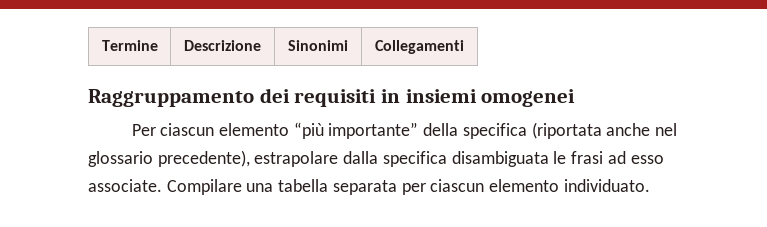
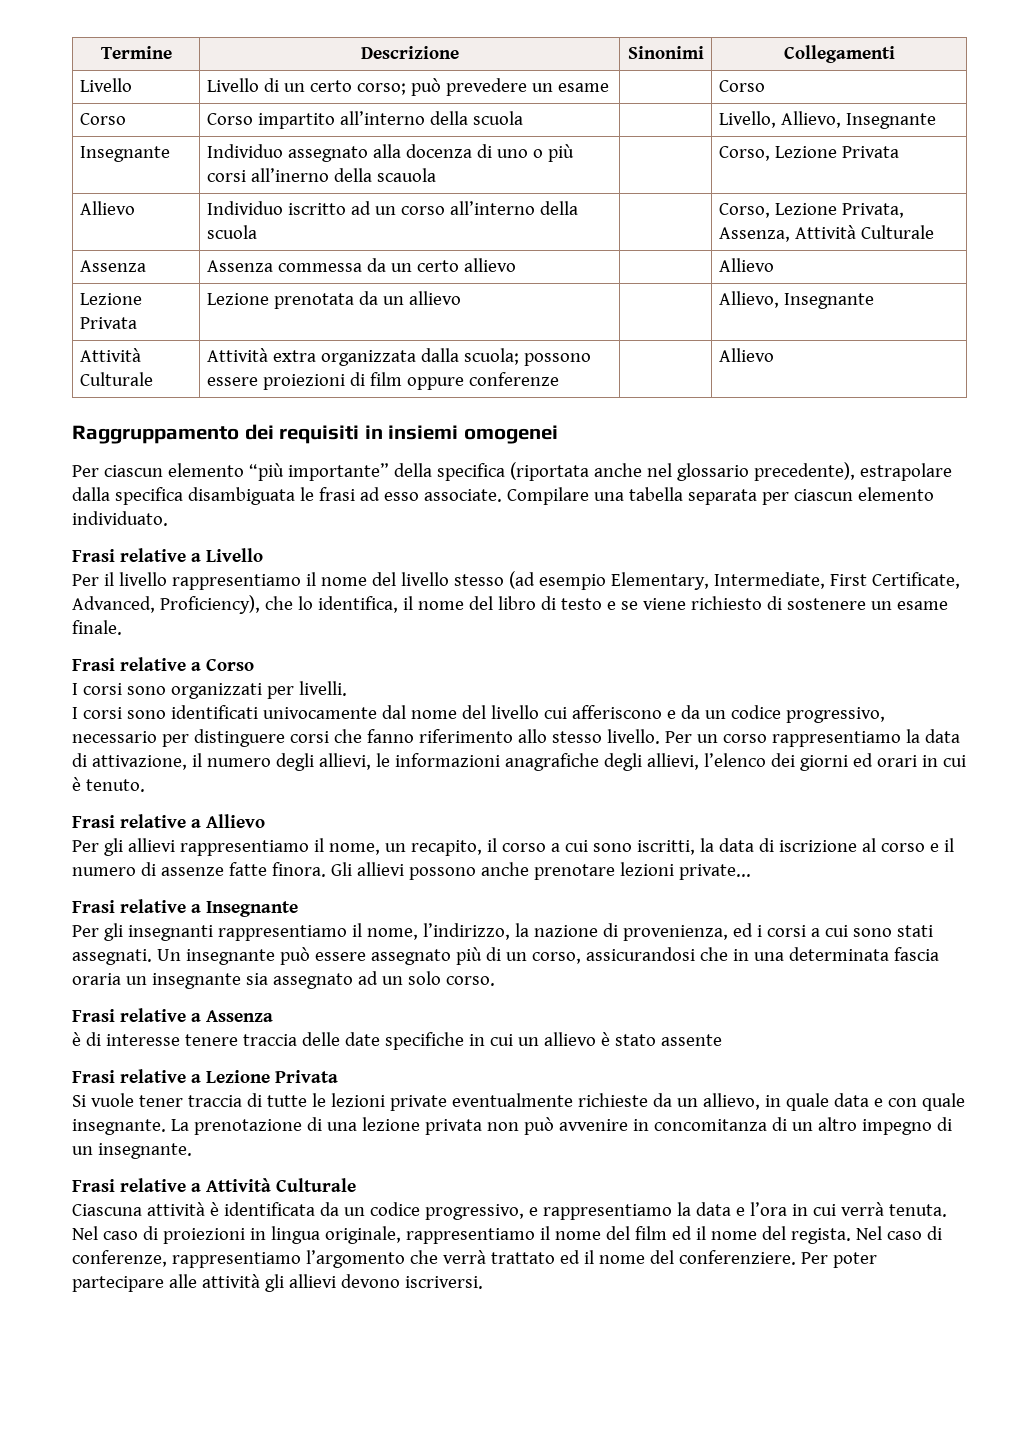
(464, 47) none -> [79,78,132,92] [206,78,609,96] [718,80,765,92] [79,113,126,125] [206,111,523,129] [718,111,936,129] [79,146,170,162] [206,144,574,162] [206,168,436,182] [718,146,899,161] [79,201,135,215] [206,201,578,215] [206,225,257,239] [718,203,904,218] [718,225,934,242] [79,260,146,272] [206,258,516,272] [718,258,774,272] [79,293,142,305] [79,317,137,329] [206,291,461,309] [718,291,874,309] [79,348,141,362] [79,372,153,386] [206,348,591,366] [206,372,559,390] [718,348,774,362] // Livello | Livello di un certo corso; può prevedere un esame | | Corso // Corso | Corso impartito all’interno della scuola | | Livello, Allievo, Insegnante // Insegnante | Individuo assegnato alla docenza di uno o più corsi all’inerno della scauola | | Corso, Lezione Privata // Allievo | Individuo iscritto ad un corso all’interno della scuola | | Corso, Lezione Privata, Assenza, Attività Culturale // Assenza | Assenza commessa da un certo allievo | | Allievo // Lezione Privata | Lezione prenotata da un allievo | | Allievo, Insegnante // Attività Culturale | Attività extra organizzata dalla scuola; possono essere proiezioni di film oppure conferenze | | Allievo
(650, 185) none -> [72,548,263,562] [72,571,960,590] [72,595,948,614] [72,620,122,635] [72,657,254,671] [72,681,347,699] [72,705,885,723] [72,729,960,747] [72,753,966,771] [72,777,145,792] [72,814,265,828] [72,838,954,856] [72,862,751,880] [72,899,298,917] [72,923,933,941] [72,947,939,965] [72,971,495,989] [72,1008,273,1022] [72,1032,722,1050] [72,1069,338,1083] [72,1093,965,1111] [72,1117,952,1135] [72,1143,192,1159] [72,1178,356,1192] [72,1202,947,1220] [72,1226,942,1244] [72,1250,877,1268] [72,1274,483,1292] // Frasi relative a Livello // Per il livello rappresentiamo il nome del livello stesso (ad esempio Elementary, Intermediate, First Certificate, Advanced, Proficiency), che lo identifica, il nome del libro di testo e se viene richiesto di sostenere un esame finale. // Frasi relative a Corso // I corsi sono organizzati per livelli. // I corsi sono identificati univocamente dal nome del livello cui afferiscono e da un codice progressivo, necessario per distinguere corsi che fanno riferimento allo stesso livello. Per un corso rappresentiamo la data di attivazione, il numero degli allievi, le informazioni anagrafiche degli allievi, l’elenco dei giorni ed orari in cui è tenuto. // Frasi relative a Allievo // Per gli allievi rappresentiamo il nome, un recapito, il corso a cui sono iscritti, la data di iscrizione al corso e il numero di assenze fatte finora. Gli allievi possono anche prenotare lezioni private... // Frasi relative a Insegnante // Per gli insegnanti rappresentiamo il nome, l’indirizzo, la nazione di provenienza, ed i corsi a cui sono stati assegnati. Un insegnante può essere assegnato più di un corso, assicurandosi che in una determinata fascia oraria un insegnante sia assegnato ad un solo corso. // Frasi relative a Assenza // è di interesse tenere traccia delle date specifiche in cui un allievo è stato assente // Frasi relative a Lezione Privata // Si vuole tener traccia di tutte le lezioni private eventualmente richieste da un allievo, in quale data e con quale insegnante. La prenotazione di una lezione privata non può avvenire in concomitanza di un altro impegno di un insegnante. // Frasi relative a Attività Culturale // Ciascuna attività è identificata da un codice progressivo, e rappresentiamo la data e l’ora in cui verrà tenuta. Nel caso di proiezioni in lingua originale, rappresentiamo il nome del film ed il nome del regista. Nel caso di conferenze, rappresentiamo l’argomento che verrà trattato ed il nome del conferenziere. Per poter partecipare alle attività gli allievi devono iscriversi.

